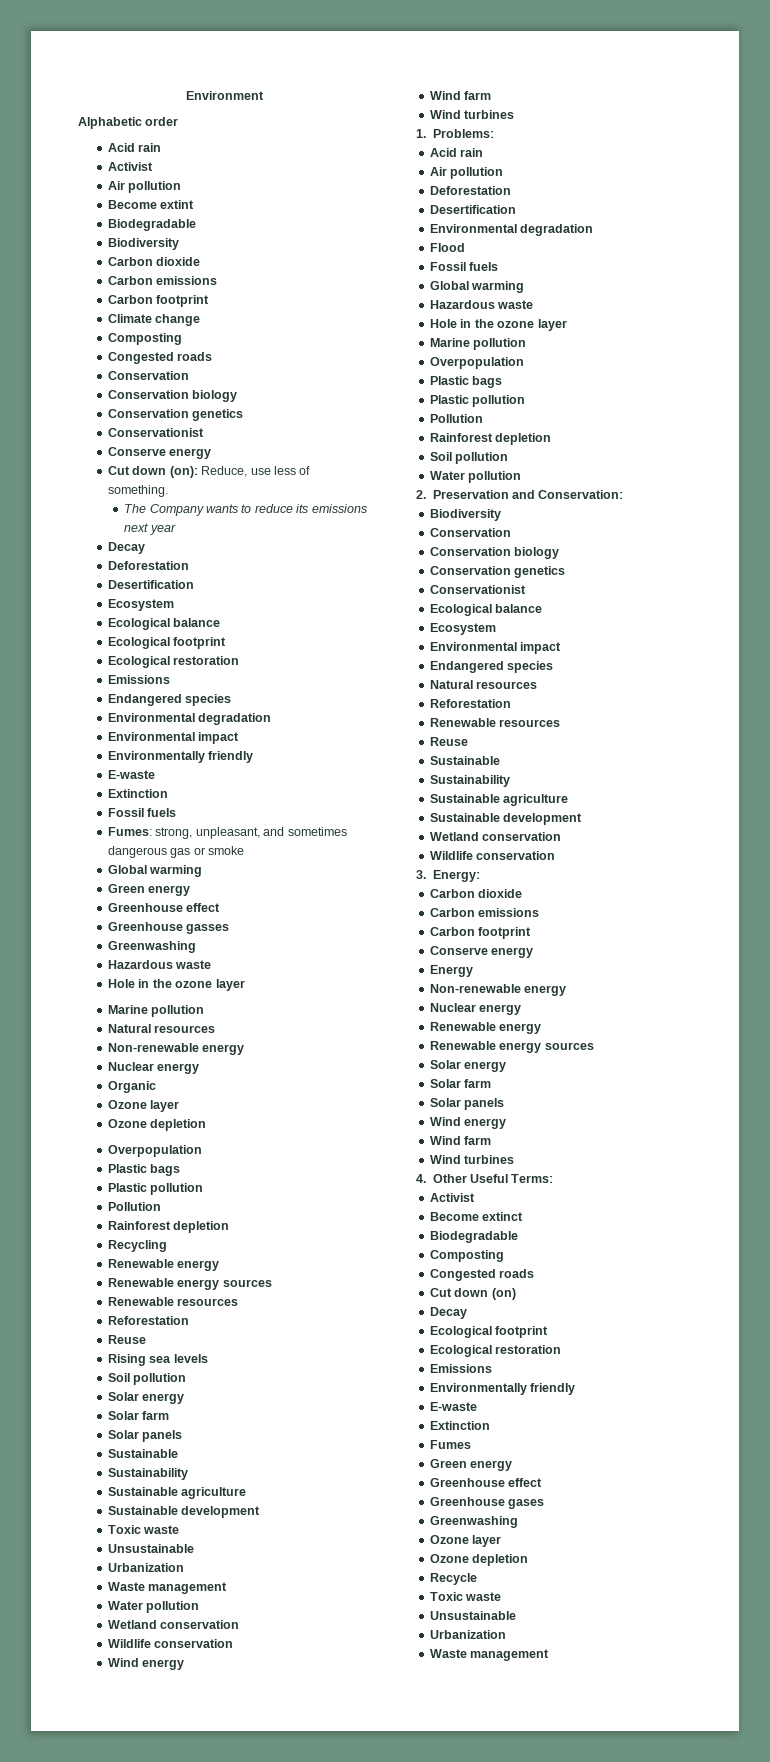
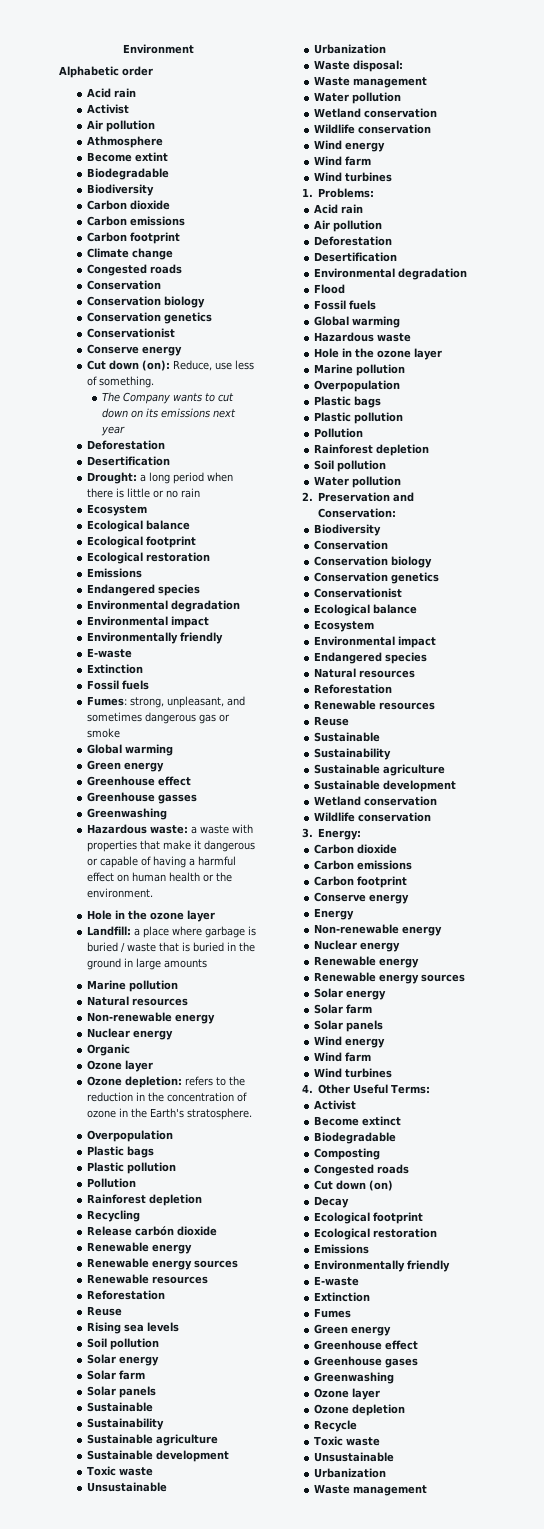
(182, 187) none -> [86,136,163,148] // Athmosphere
[107,333,182,345] // Composting -> (173, 254) none
[254,504,293,513] reduce -> [218,393,235,402] [102,408,144,418] cut down on
[107,542,145,554] [107,561,189,570] [107,580,194,589] // Decay // Deforestation // Desertification -> [86,440,165,450] [86,456,170,466] [86,472,233,484] [86,488,200,498] // Deforestation // Desertification // Drought: a long period when there is little or no rain
[175,960,212,969] [107,979,245,991] waste // Hole in the ozone layer -> [149,824,253,834] [86,840,255,852] [86,856,236,868] [86,872,232,882] [86,888,153,898] [86,910,215,922] [86,926,256,938] [86,942,255,953] [86,958,207,970] waste: a waste with properties that make it dangerous or capable of having a harmful effect on human health or the environment. // Hole in the ozone layer // Landfill: a place where garbage is buried / waste that is buried in the ground in large amounts
[150,1119,207,1131] depletion -> [124,1076,245,1088] [86,1092,247,1102] [86,1108,252,1120] depletion: refers to the reduction in the concentration of ozone in the Earth's stratosphere.
(167, 1246) none -> [86,1226,217,1236] // Release carbón dioxide
(184, 1567) none -> [313,60,403,72] // Waste disposal:

